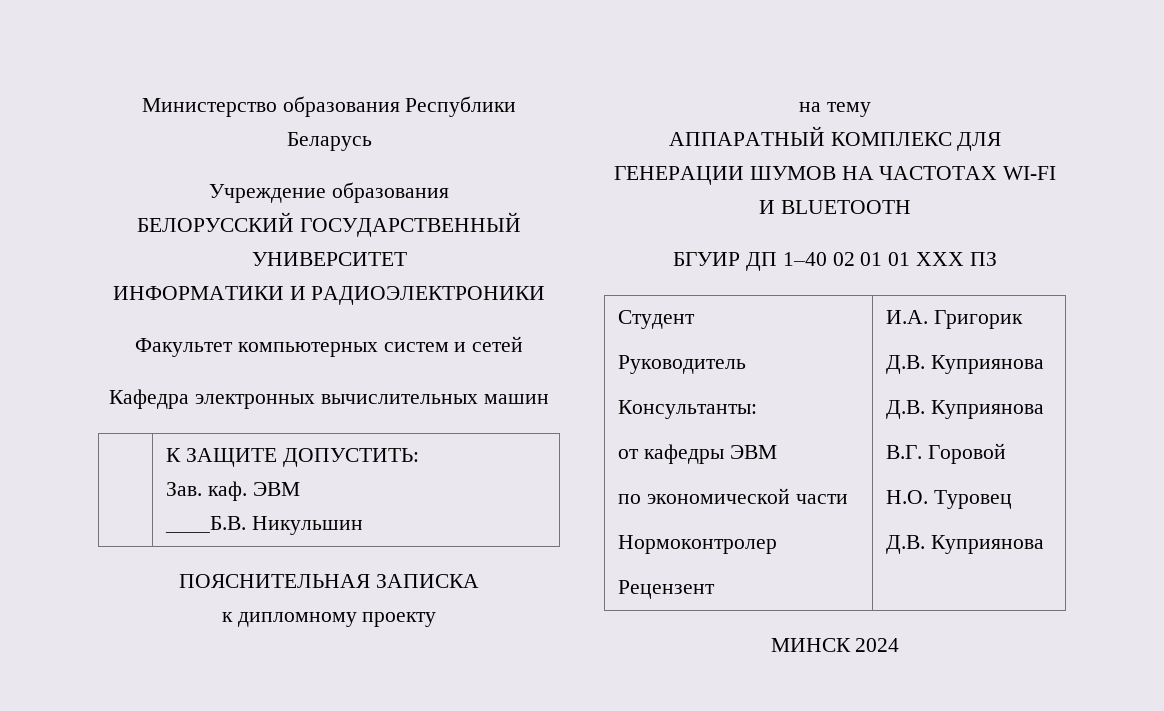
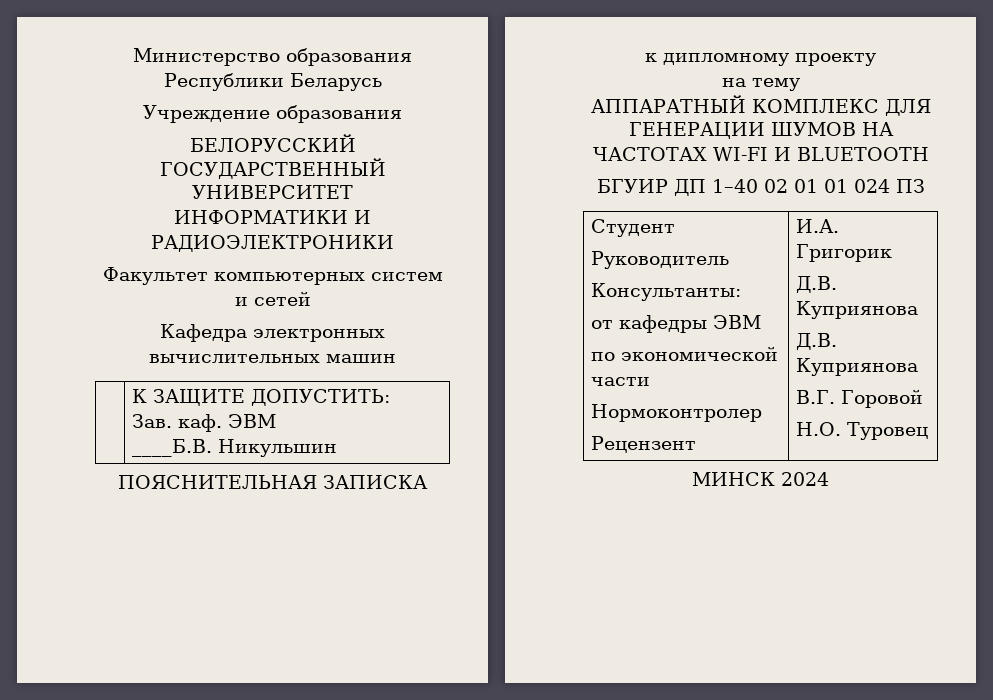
[916,252,965,266] XXX -> [853,179,890,193] 024
[885,535,1044,554] // Д.В. Куприянова -> (928, 431) none

